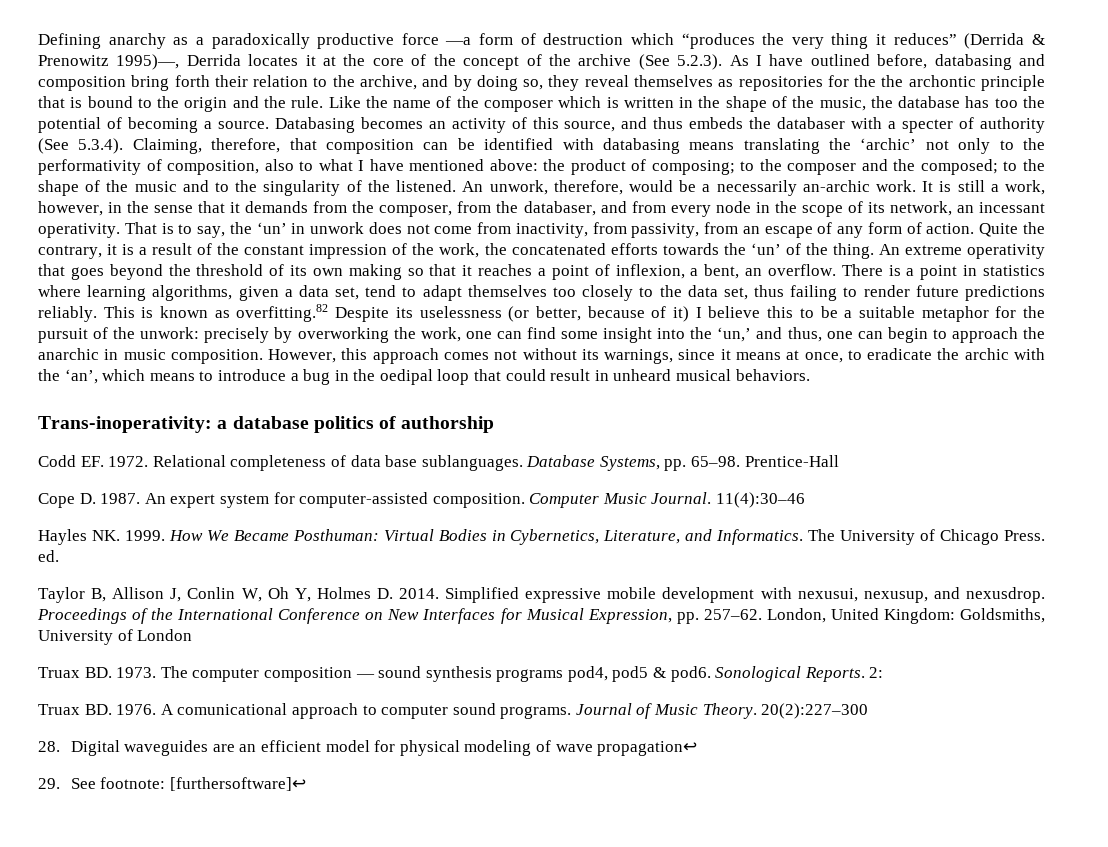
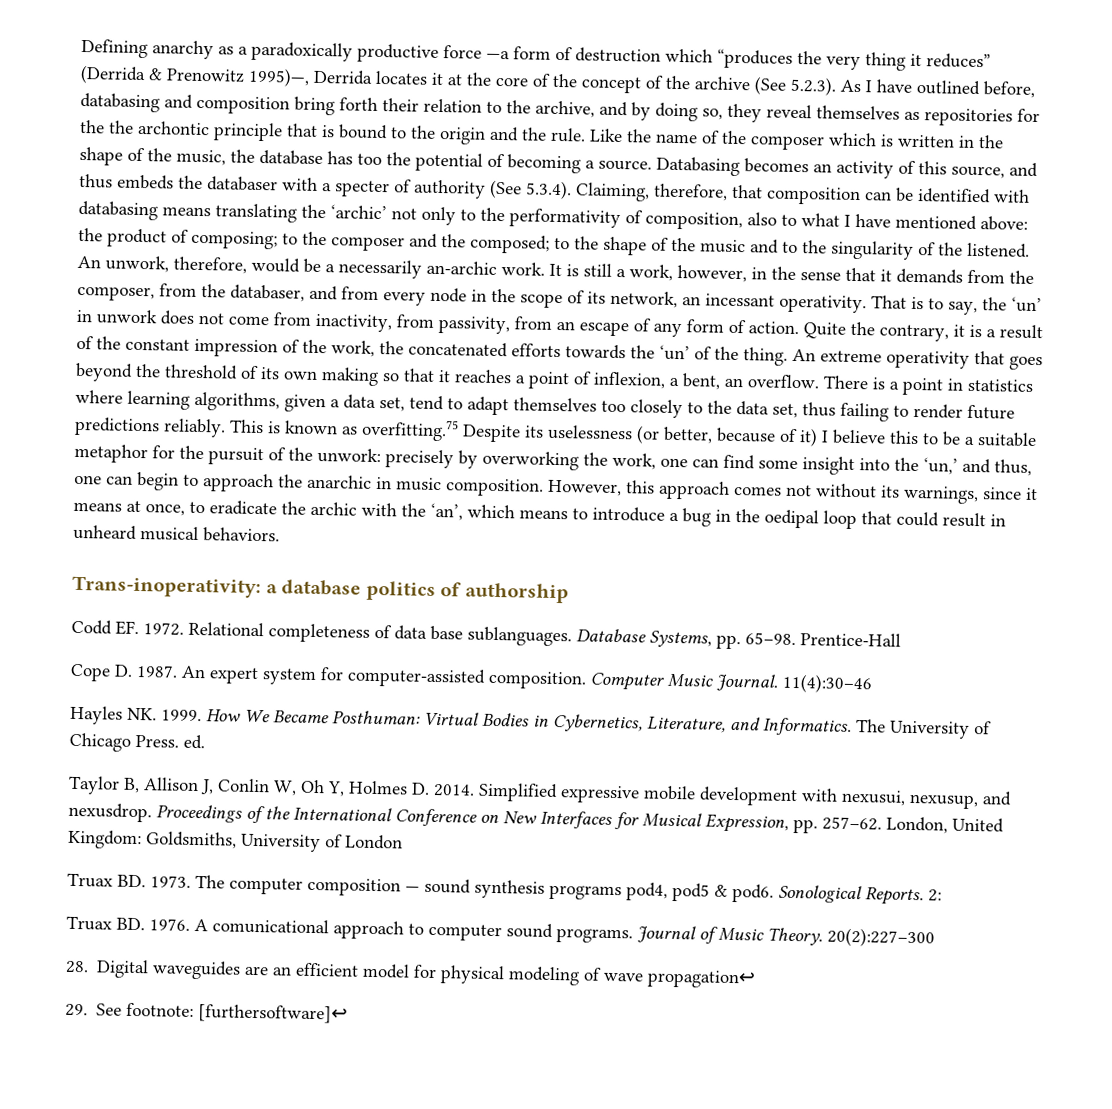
[236,304,329,322] overfitting.82 -> [361,418,459,442] overfitting.75

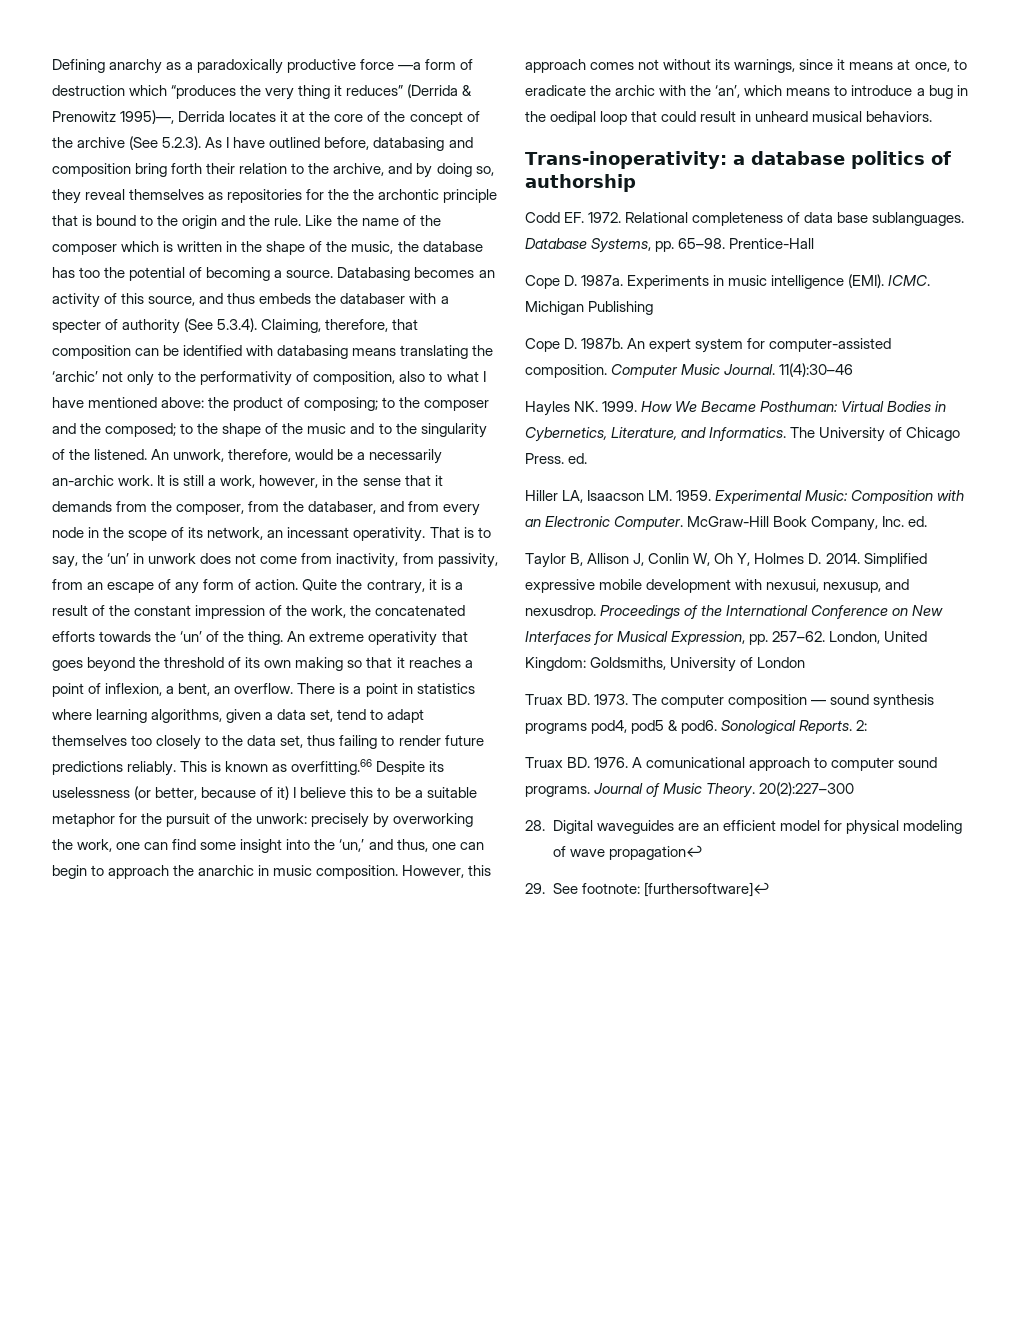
[361,418,459,442] overfitting.75 -> [291,759,373,775] overfitting.66
[136,664,178,678] 1987. -> [581,274,931,289] [525,301,654,315] [525,338,624,352] 1987a. Experiments in music intelligence (EMI). ICMC. Michigan Publishing // Cope D. 1987b.
(205, 742) none -> [525,490,965,504] [525,516,928,531] // Hiller LA, Isaacson LM. 1959. Experimental Music: Composition with an Electronic Computer. McGraw-Hill Book Company, Inc. ed.

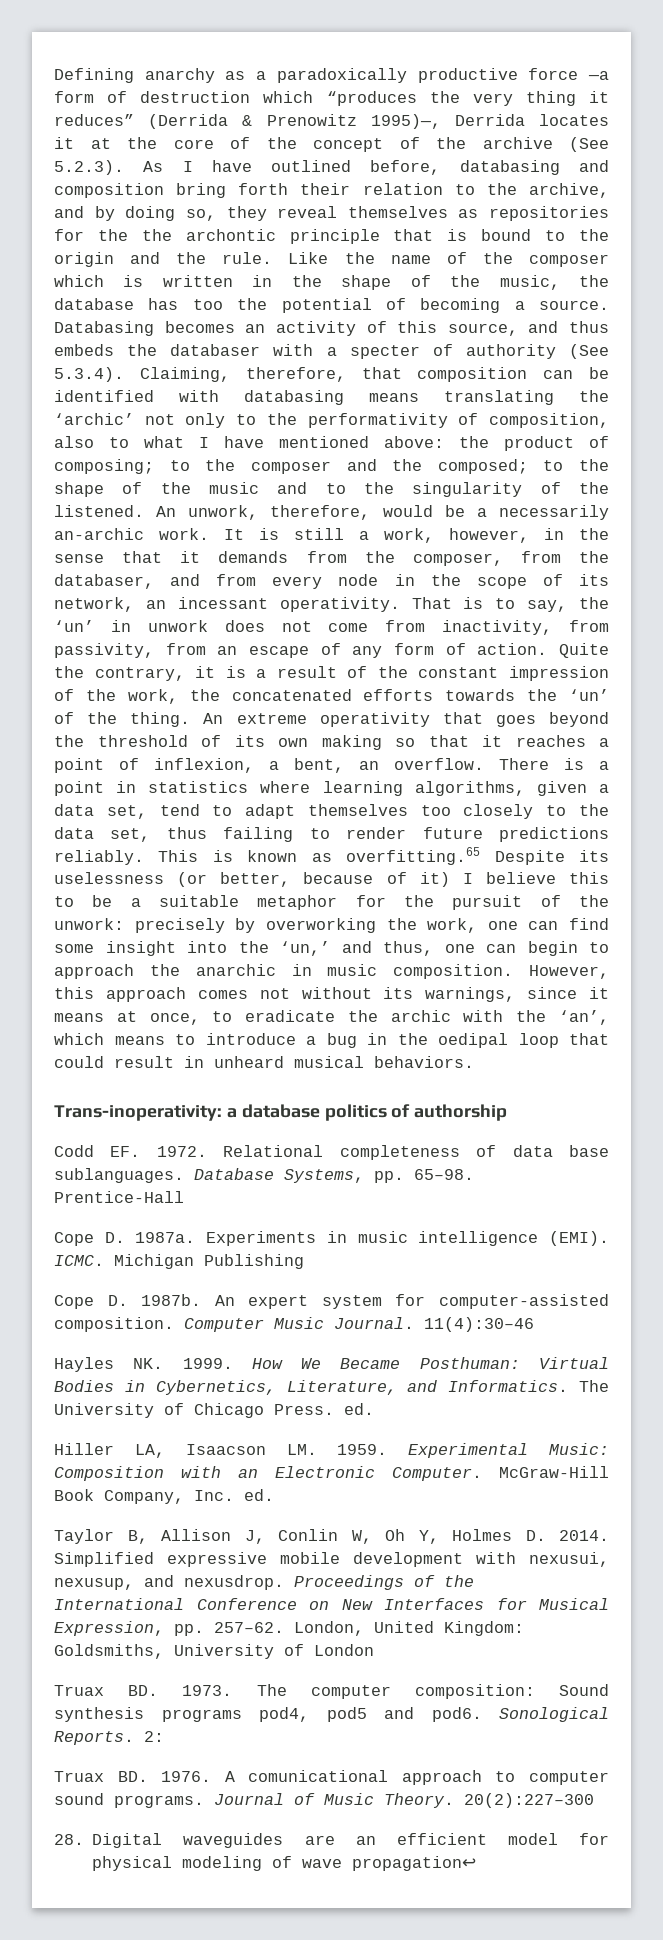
[291,759,373,775] overfitting.66 -> [346,847,481,865] overfitting.65
[728,694,870,708] composition — sound -> [414,1684,609,1699] composition: Sound
[668,720,679,731] & -> [384,1707,414,1719] and
[525,882,770,897] // 29. See footnote: [furthersoftware]↩ -> (477, 1863) none

